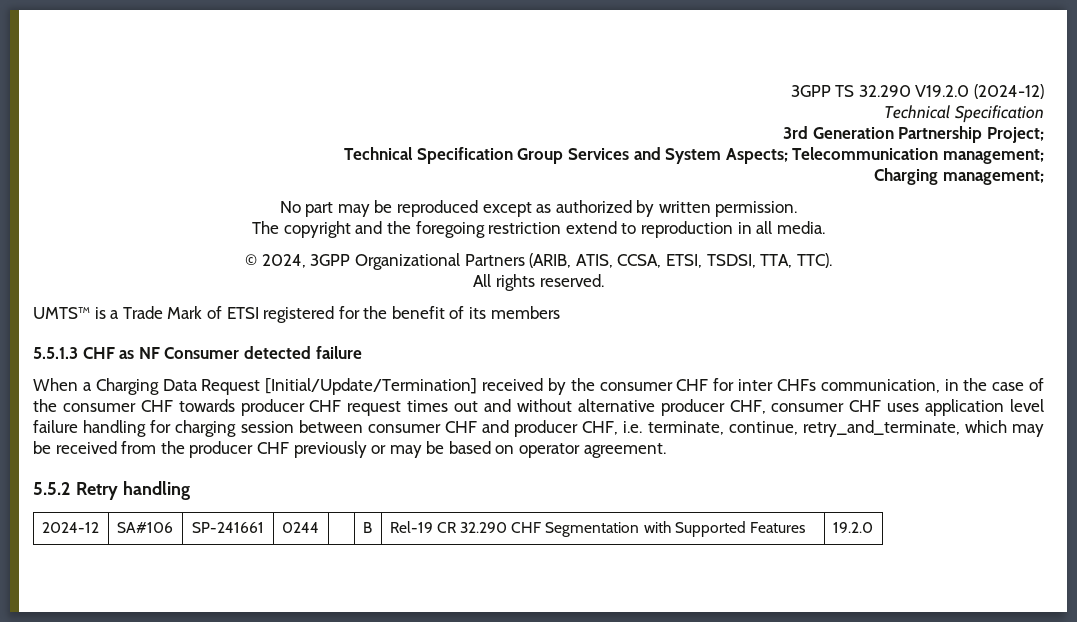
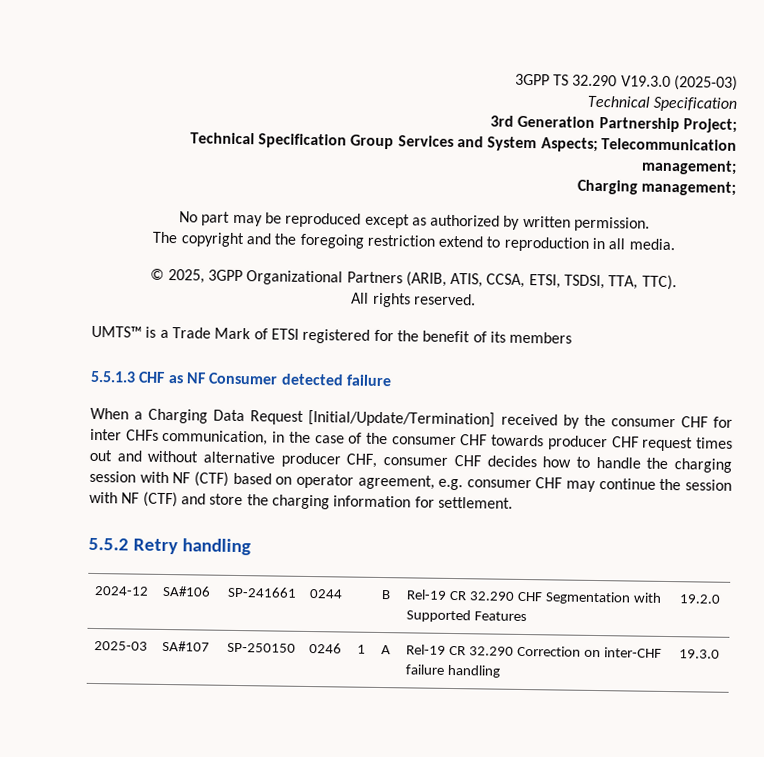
[915,84,1044,99] V19.2.0 (2024-12) -> [620,75,739,91] V19.3.0 (2025-03)
[261,254,306,268] 2024, -> [167,268,205,284] 2025,
[887,399,1045,416] [33,420,1044,437] [33,441,666,458] uses application level failure handling for charging session between consumer CHF and producer CHF, i.e. terminate, continue, retry_and_terminate, which may be received from the producer CHF previously or may be based on operator agreement. -> [486,455,732,473] [89,470,732,493] [89,491,513,510] decides how to handle the charging session with NF (CTF) based on operator agreement, e.g. consumer CHF may continue the session with NF (CTF) and store the charging information for settlement.
(873, 527) none -> [94,641,149,651] [162,640,211,652] [226,642,296,653] [309,643,343,654] [357,644,367,654] [381,645,392,655] [406,644,663,658] [405,664,502,678] [679,649,721,659] // 2025-03 | SA#107 | SP-250150 | 0246 | 1 | A | Rel-19 CR 32.290 Correction on inter-CHF failure handling | 19.3.0

